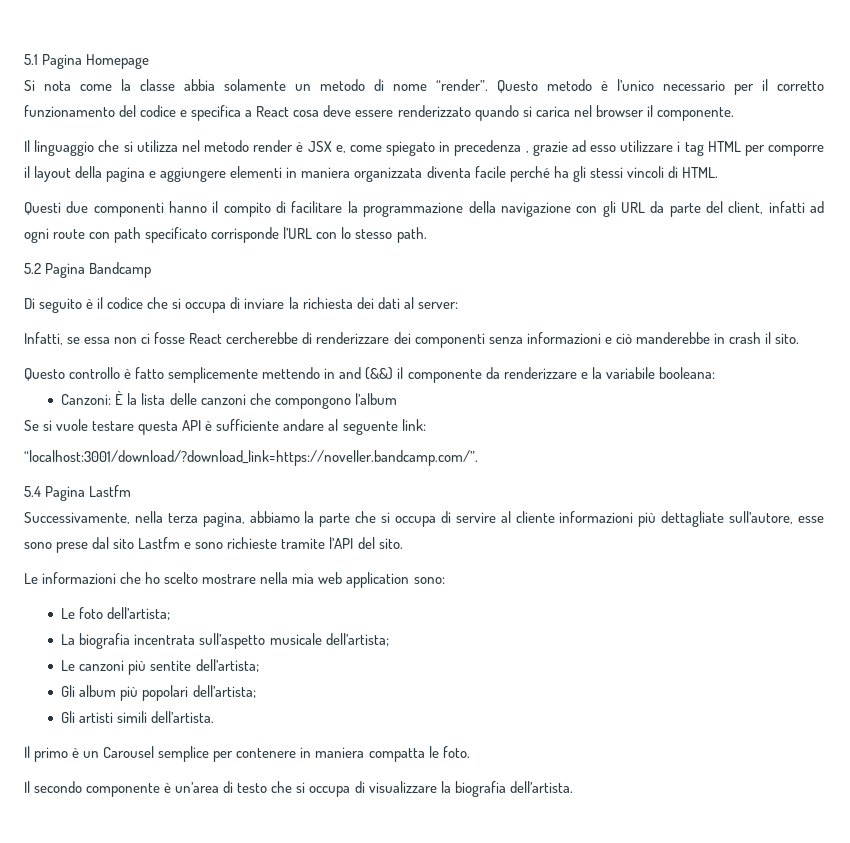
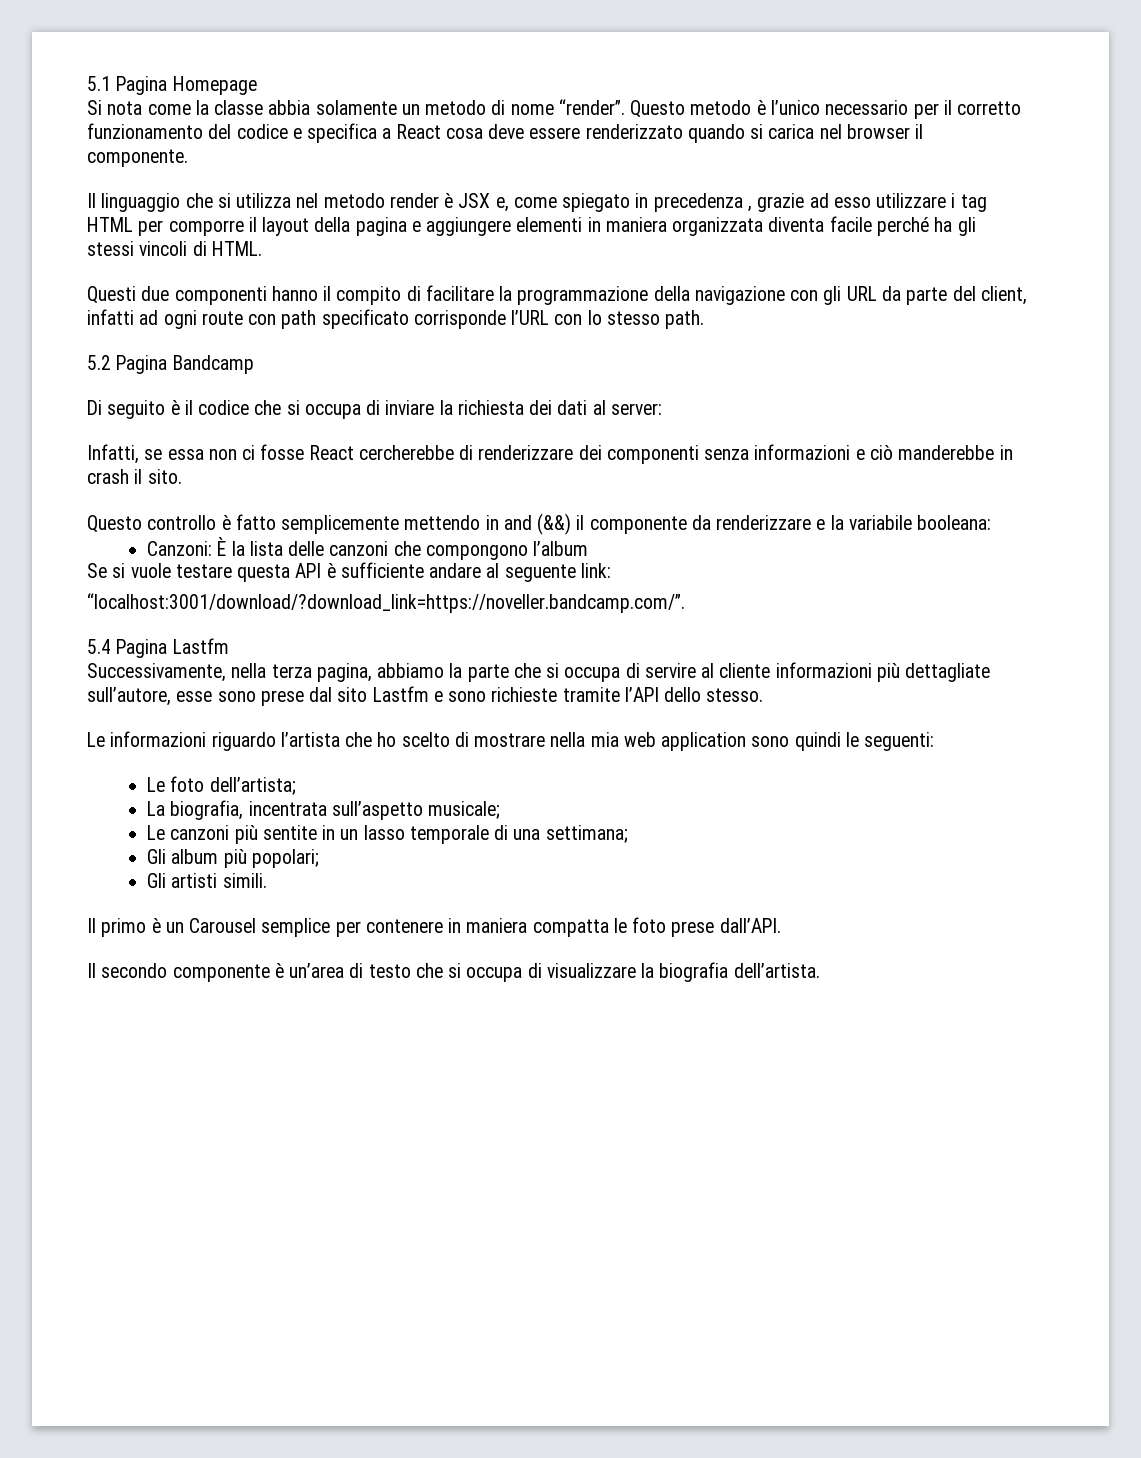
[357,537,403,549] del sito. -> [664,687,764,702] dello stesso.
(117, 578) none -> [211,732,340,751] riguardo l’artista
(199, 578) none -> [454,732,469,747] di
[413,577,445,584] sono: -> [751,732,935,751] sono quindi le seguenti:
[79,633,131,649] biografia -> [170,800,244,820] biografia,
[269,633,389,646] musicale dell’artista; -> [428,801,501,819] musicale;
[195,659,259,672] dell’artista; -> [322,825,628,844] in un lasso temporale di una settimana;
[142,685,256,701] popolari dell’artista; -> [251,849,319,868] popolari;
[117,711,215,723] simili dell’artista. -> [222,873,267,888] simili.
[442,746,470,758] foto. -> [632,917,781,937] foto prese dall’API.

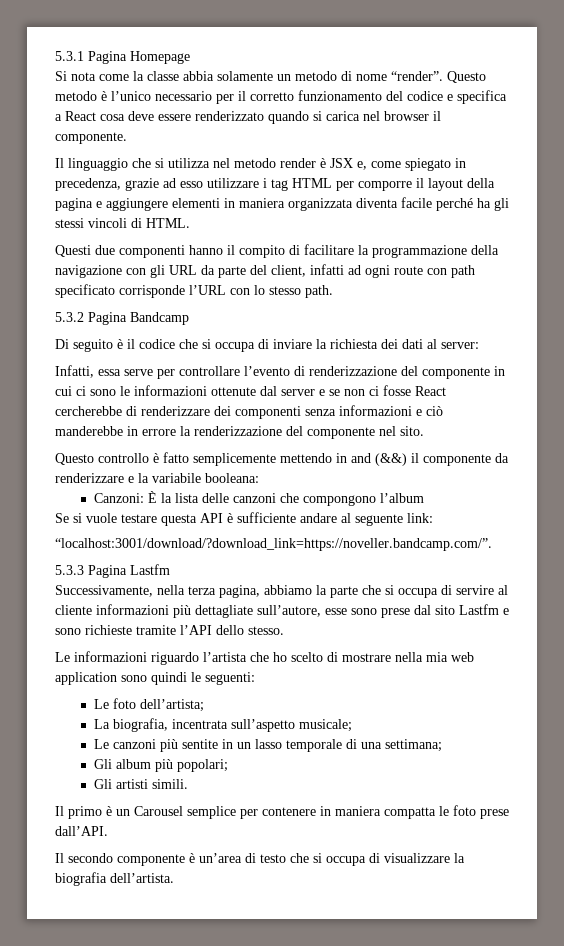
[87,76,111,91] 5.1 -> [55,51,84,61] 5.3.1
[653,193,752,212] precedenza , -> [55,178,121,191] precedenza,
[87,355,111,370] 5.2 -> [55,312,84,322] 5.3.2
[144,449,204,460] se essa -> [98,366,505,379] [55,385,340,396] essa serve per controllare l’evento di renderizzazione del componente in cui ci sono le informazioni ottenute dal server e se
[87,469,143,484] crash il -> [142,426,396,439] errore la renderizzazione del componente nel
[87,639,111,654] 5.4 -> [55,565,84,575] 5.3.3

